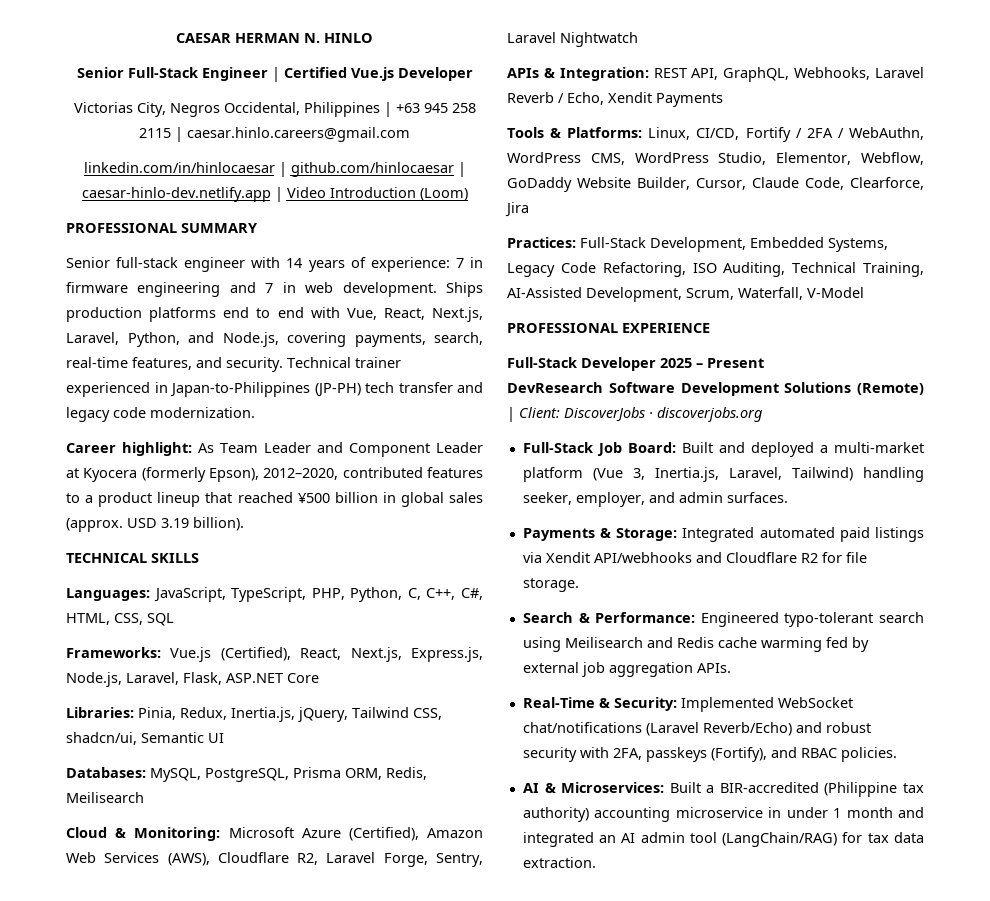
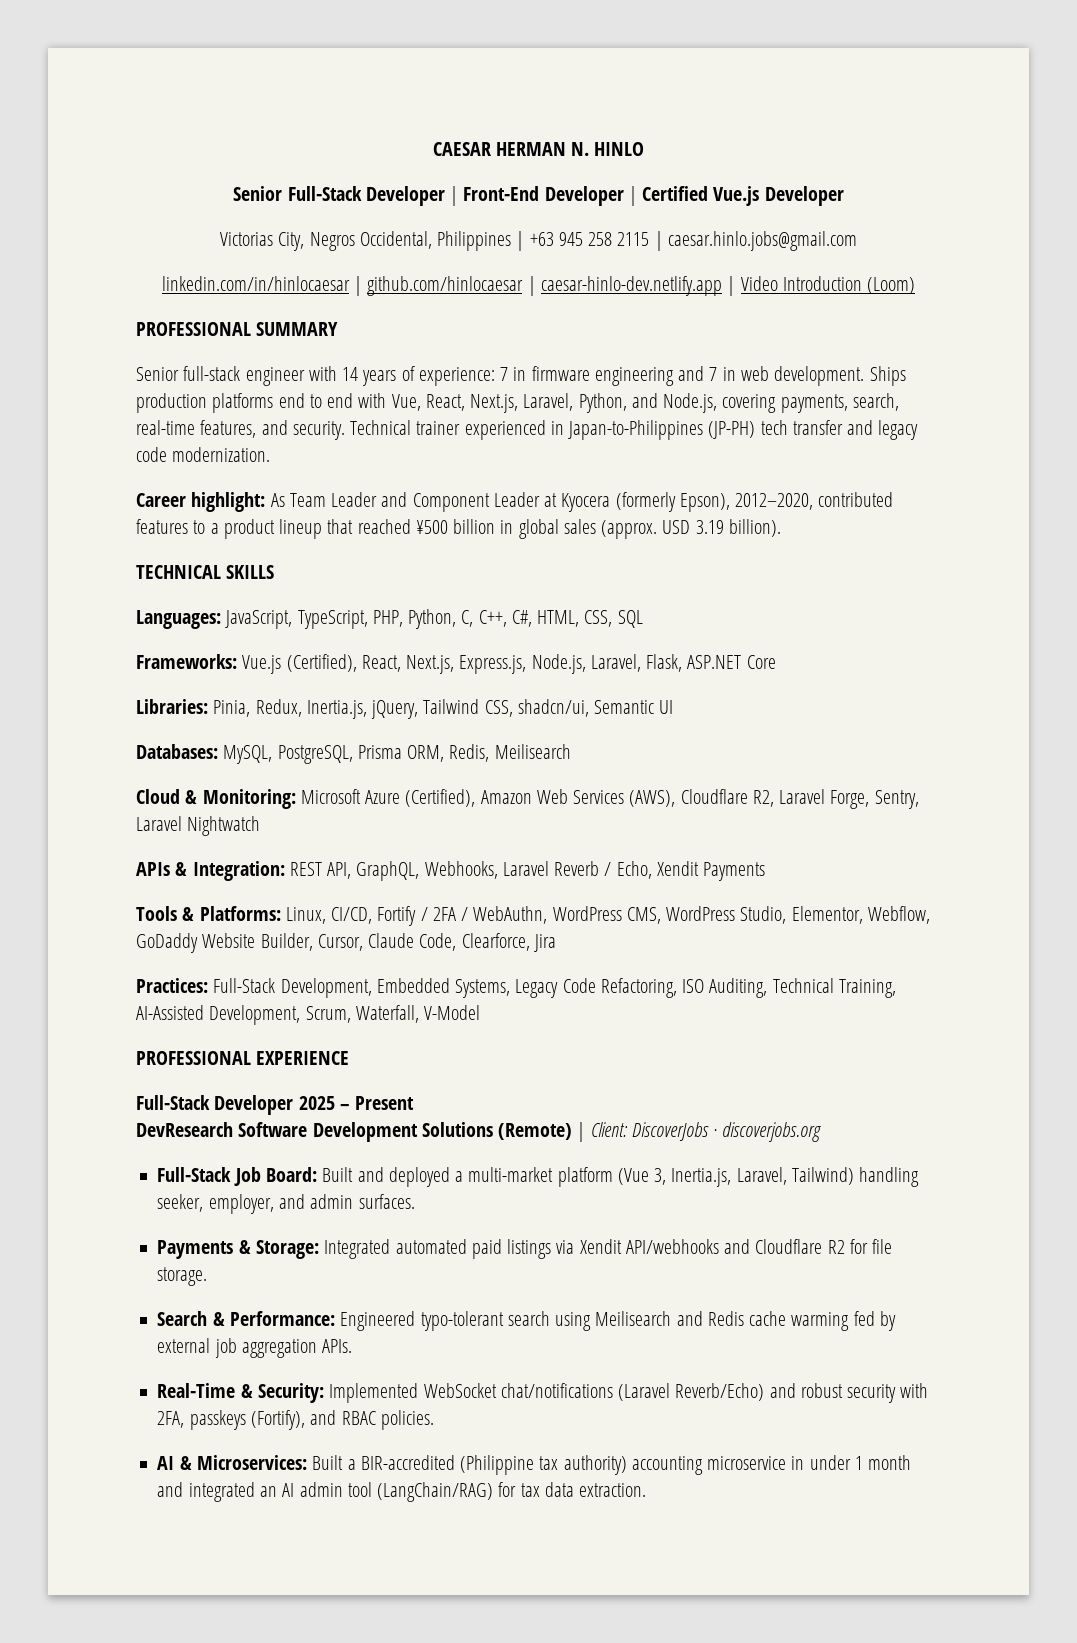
[201,67,268,81] Engineer -> [365,186,624,206] Developer | Front-End Developer
[187,127,410,142] caesar.hinlo.careers@gmail.com -> [667,231,857,251] caesar.hinlo.jobs@gmail.com

